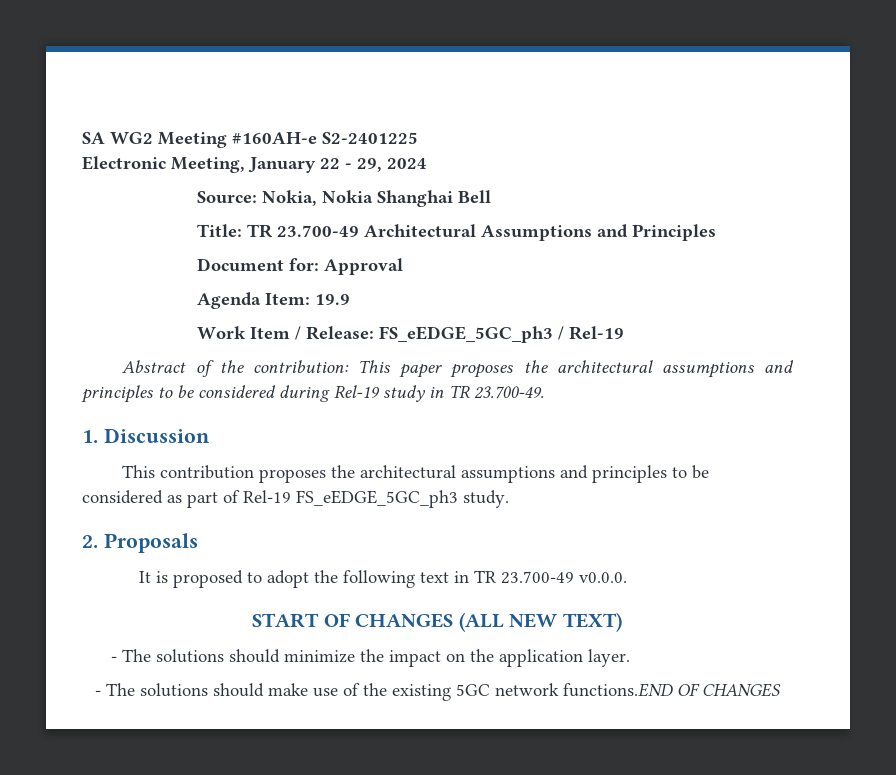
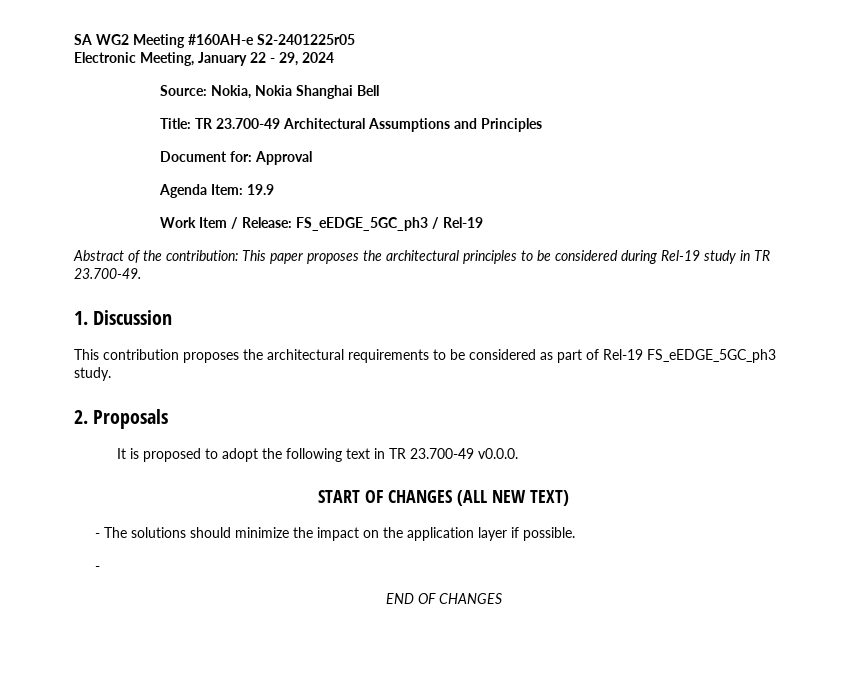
[322,132,418,144] S2-2401225 -> [257,34,355,45] S2-2401225r05
[661,360,794,378] assumptions and -> (459, 255) none
[461,465,668,483] assumptions and principles -> [348,349,429,363] requirements
[587,649,630,667] [95,683,673,701] layer. // - The solutions should make use of the existing 5GC network functions.END -> [478,527,576,541] [95,566,101,571] [385,593,414,604] layer if possible. // - // END

